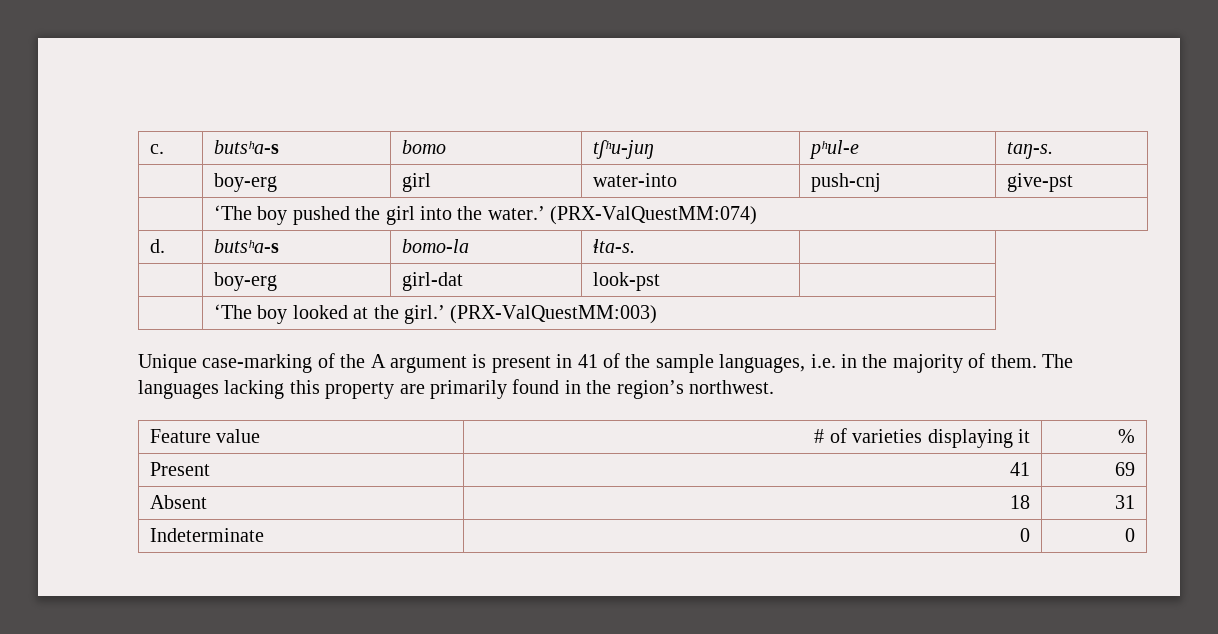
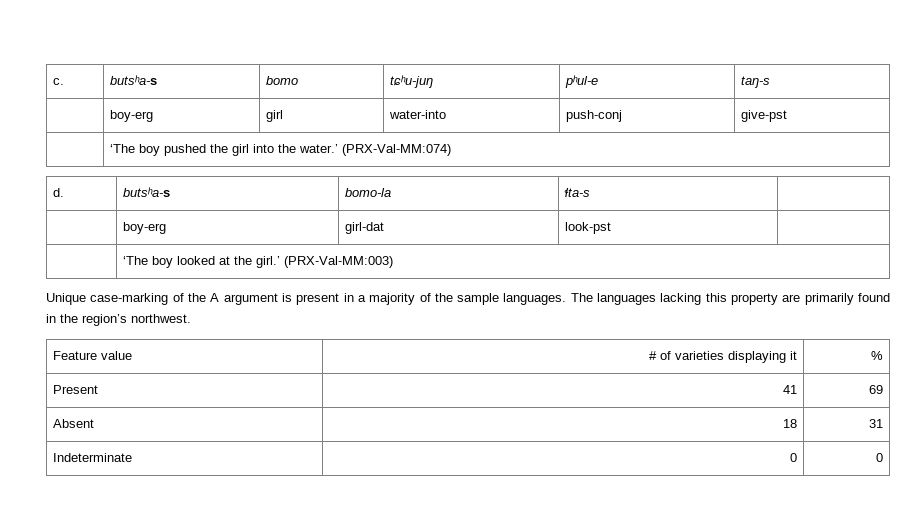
[592,140,654,159] tʃʰu-juŋ -> [390,75,434,88] tɕʰu-juŋ
[1006,142,1053,159] taŋ-s. -> [741,76,771,88] taŋ-s
[810,173,881,192] push-cnj -> [566,110,623,122] push-conj
[550,206,758,225] (PRX-ValQuestMM:074) -> [342,144,452,156] (PRX-Val-MM:074)
[592,239,635,253] ɬta-s. -> [564,188,591,197] ɬta-s
[450,305,658,324] (PRX-ValQuestMM:003) -> [284,256,394,268] (PRX-Val-MM:003)
[577,354,598,368] 41 -> [357,293,416,305] a majority
[719,353,1037,373] languages, i.e. in the majority of them. -> [503,293,567,305] languages.

